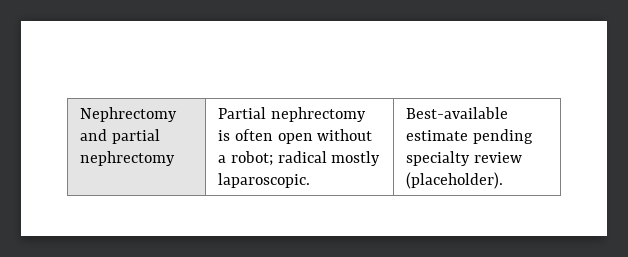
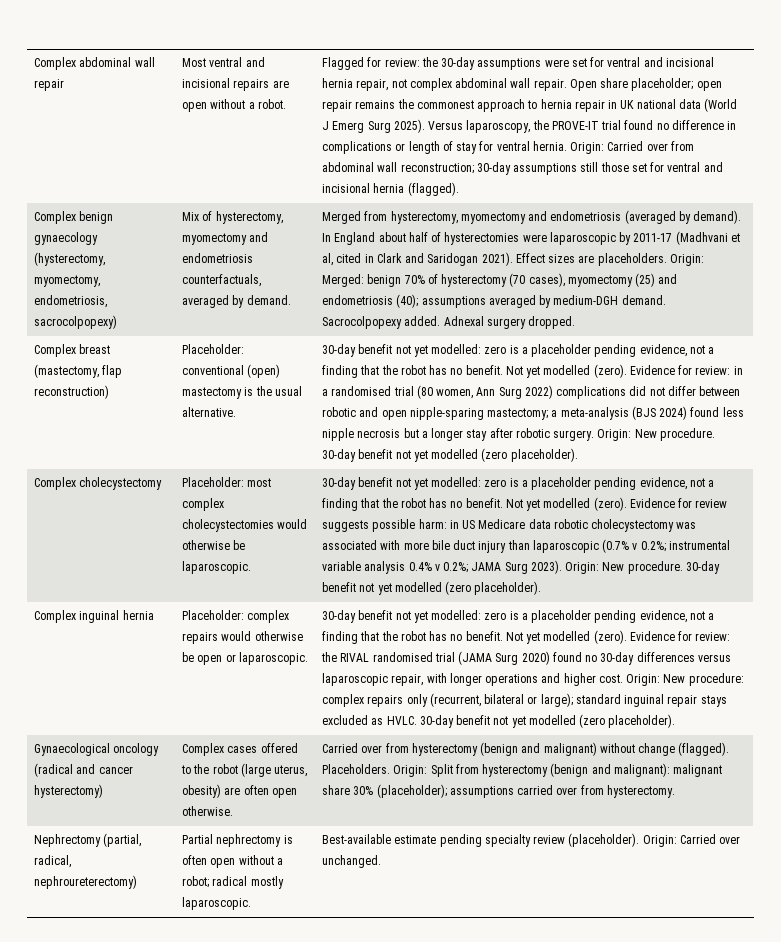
[80,107,178,122] [80,129,160,144] [80,151,176,166] Nephrectomy and partial nephrectomy -> [34,57,155,70] [34,79,65,91] [182,57,265,67] [182,78,289,91] [182,99,286,112] [322,57,714,70] [322,78,722,91] [322,98,738,112] [322,119,737,133] [322,141,694,154] [322,162,723,175] [322,182,459,196] [34,211,114,224] [34,232,99,245] [34,252,106,266] [34,275,101,287] [34,295,108,308] [34,315,118,329] [182,211,283,224] [182,232,269,245] [182,253,254,263] [182,274,262,287] [182,295,291,308] [322,210,742,224] [322,231,740,245] [322,252,704,266] [322,273,678,287] [322,294,666,308] [322,316,576,329] [34,344,111,357] [34,364,123,378] [34,385,110,399] [182,344,245,354] [182,364,281,378] [182,386,302,399] [182,407,237,417] [322,344,715,357] [322,364,743,378] [322,385,741,399] [322,406,744,420] [322,428,715,441] [322,448,578,462] [34,477,163,490] [182,477,272,487] [182,498,225,511] [182,519,308,532] [182,540,246,550] [182,561,252,574] [322,477,715,490] [322,497,728,511] [322,519,697,532] [322,539,730,553] [322,560,720,574] [322,581,542,595] [34,610,154,623] [182,610,290,623] [182,631,303,644] [182,652,308,665] [322,610,715,623] [322,630,731,644] [321,651,731,665] [322,673,744,686] [322,693,727,707] [322,714,676,728] [34,743,160,756] [34,763,133,777] [34,784,104,798] [182,743,298,756] [181,763,308,777] [182,784,297,798] [182,806,234,816] [322,742,730,756] [322,763,723,777] [322,784,675,798] [34,833,142,847] [34,855,72,868] [34,875,138,889] Complex abdominal wall repair | Most ventral and incisional repairs are open without a robot. | Flagged for review: the 30-day assumptions were set for ventral and incisional hernia repair, not complex abdominal wall repair. Open share placeholder; open repair remains the commonest approach to hernia repair in UK national data (World J Emerg Surg 2025). Versus laparoscopy, the PROVE-IT trial found no difference in complications or length of stay for ventral hernia. Origin: Carried over from abdominal wall reconstruction; 30-day assumptions still those set for ventral and incisional hernia (flagged). // Complex benign gynaecology (hysterectomy, myomectomy, endometriosis, sacrocolpopexy) | Mix of hysterectomy, myomectomy and endometriosis counterfactuals, averaged by demand. | Merged from hysterectomy, myomectomy and endometriosis (averaged by demand). In England about half of hysterectomies were laparoscopic by 2011-17 (Madhvani et al, cited in Clark and Saridogan 2021). Effect sizes are placeholders. Origin: Merged: benign 70% of hysterectomy (70 cases), myomectomy (25) and endometriosis (40); assumptions averaged by medium-DGH demand. Sacrocolpopexy added. Adnexal surgery dropped. // Complex breast (mastectomy, flap reconstruction) | Placeholder: conventional (open) mastectomy is the usual alternative. | 30-day benefit not yet modelled: zero is a placeholder pending evidence, not a finding that the robot has no benefit. Not yet modelled (zero). Evidence for review: in a randomised trial (80 women, Ann Surg 2022) complications did not differ between robotic and open nipple-sparing mastectomy; a meta-analysis (BJS 2024) found less nipple necrosis but a longer stay after robotic surgery. Origin: New procedure. 30-day benefit not yet modelled (zero placeholder). // Complex cholecystectomy | Placeholder: most complex cholecystectomies would otherwise be laparoscopic. | 30-day benefit not yet modelled: zero is a placeholder pending evidence, not a finding that the robot has no benefit. Not yet modelled (zero). Evidence for review suggests possible harm: in US Medicare data robotic cholecystectomy was associated with more bile duct injury than laparoscopic (0.7% v 0.2%; instrumental variable analysis 0.4% v 0.2%; JAMA Surg 2023). Origin: New procedure. 30-day benefit not yet modelled (zero placeholder). // Complex inguinal hernia | Placeholder: complex repairs would otherwise be open or laparoscopic. | 30-day benefit not yet modelled: zero is a placeholder pending evidence, not a finding that the robot has no benefit. Not yet modelled (zero). Evidence for review: the RIVAL randomised trial (JAMA Surg 2020) found no 30-day differences versus laparoscopic repair, with longer operations and higher cost. Origin: New procedure: complex repairs only (recurrent, bilateral or large); standard inguinal repair stays excluded as HVLC. 30-day benefit not yet modelled (zero placeholder). // Gynaecological oncology (radical and cancer hysterectomy) | Complex cases offered to the robot (large uterus, obesity) are often open otherwise. | Carried over from hysterectomy (benign and malignant) without change (flagged). Placeholders. Origin: Split from hysterectomy (benign and malignant): malignant share 30% (placeholder); assumptions carried over from hysterectomy. // Nephrectomy (partial, radical, nephroureterectomy)
(504, 180) none -> [642,834,741,847] [322,855,382,868] Origin: Carried over unchanged.

